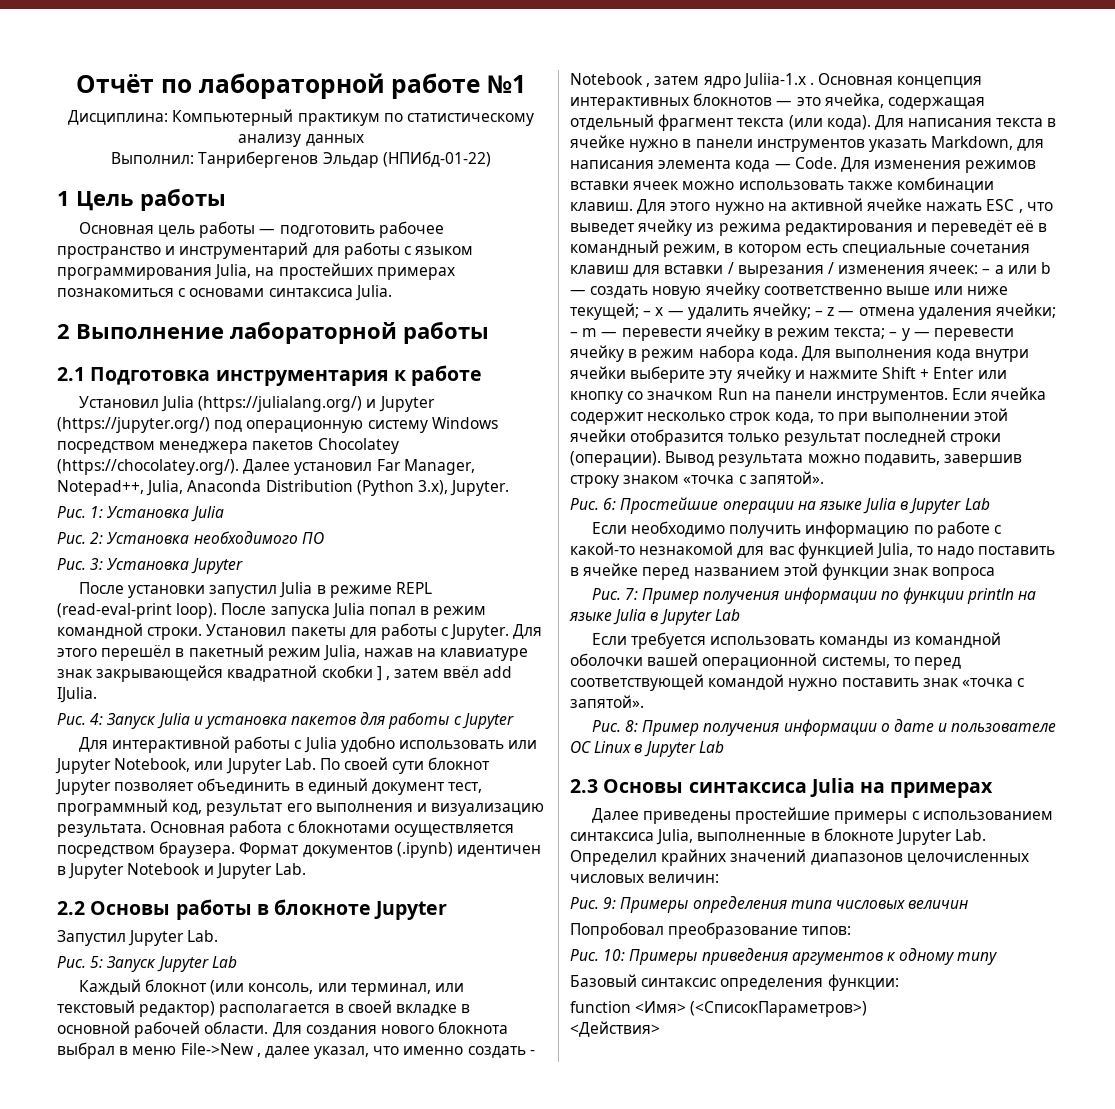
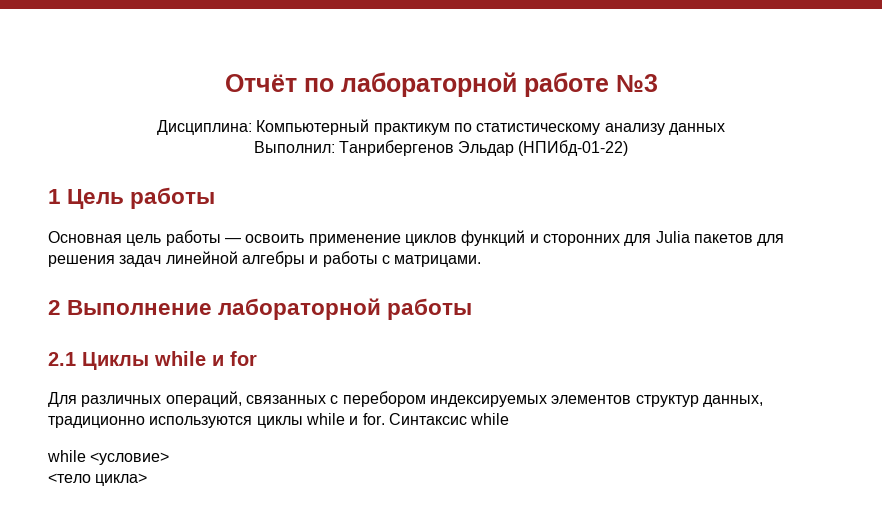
[486,75,526,93] №1 -> [615,74,658,92] №3
[279,221,444,238] [57,242,474,259] [57,263,455,280] [57,285,392,301] подготовить рабочее пространство и инструментарий для работы с языком программирования Julia, на простейших примерах познакомиться с основами синтаксиса Julia. -> [245,230,785,246] [48,251,482,267] освоить применение циклов функций и сторонних для Julia пакетов для решения задач линейной алгебры и работы с матрицами.
[90,365,483,386] [78,396,435,412] [57,417,498,433] [57,438,399,454] [57,459,475,475] [57,480,510,496] [57,506,224,522] [57,531,324,544] [57,558,243,574] [78,582,432,598] [57,603,487,619] [57,623,543,640] [57,644,529,661] [57,665,513,682] [57,687,97,703] [57,712,514,729] [78,736,538,753] [55,757,491,774] [55,778,483,795] [57,799,545,816] [57,820,514,837] [57,841,541,858] [57,863,306,879] [57,899,448,920] [57,930,219,946] [57,956,237,972] [78,979,464,996] [57,1000,471,1017] [57,1021,509,1038] [57,1042,535,1059] [570,73,983,89] [570,93,985,110] [570,114,1057,131] [570,135,1045,152] [570,157,1037,173] [570,177,994,193] [570,198,1053,215] [570,219,1048,236] [570,240,1031,257] [570,262,1052,278] [570,282,1009,299] [570,303,1057,320] [570,324,1015,341] [570,345,1030,362] [570,366,1007,383] [570,387,1047,404] [570,408,1009,425] [570,429,1001,446] [570,451,1022,467] [570,471,824,488] [570,497,990,514] [591,521,1001,538] [570,542,1056,559] [570,563,996,580] [591,587,1037,604] [569,609,740,625] [591,632,1001,649] [570,653,961,670] [570,674,1025,691] [570,695,644,708] [591,719,1057,736] [570,741,724,757] [570,778,994,798] [591,807,1053,824] [570,828,987,845] [570,849,1029,866] [570,874,720,883] [570,896,969,913] [570,922,852,939] [570,948,998,965] [570,974,899,991] [570,1001,868,1017] [570,1021,660,1037] Подготовка инструментария к работе // Установил Julia (https://julialang.org/) и Jupyter (https://jupyter.org/) под операционную систему Windows посредством менеджера пакетов Chocolatey (https://chocolatey.org/). Далее установил Far Manager, Notepad++, Julia, Anaconda Distribution (Python 3.x), Jupyter. // Рис. 1: Установка Julia // Рис. 2: Установка необходимого ПО // Рис. 3: Установка Jupyter // После установки запустил Julia в режиме REPL (read-eval-print loop). После запуска Julia попал в режим командной строки. Установил пакеты для работы с Jupyter. Для этого перешёл в пакетный режим Julia, нажав на клавиатуре знак закрывающейся квадратной скобки ] , затем ввёл add IJulia. // Рис. 4: Запуск Julia и установка пакетов для работы с Jupyter // Для интерактивной работы с Julia удобно использовать или Jupyter Notebook, или Jupyter Lab. По своей сути блокнот Jupyter позволяет объединить в единый документ тест, программный код, результат его выполнения и визуализацию результата. Основная работа с блокнотами осуществляется посредством браузера. Формат документов (.ipynb) идентичен в Jupyter Notebook и Jupyter Lab. // 2.2 Основы работы в блокноте Jupyter // Запустил Jupyter Lab. // Рис. 5: Запуск Jupyter Lab // Каждый блокнот (или консоль, или терминал, или текстовый редактор) располагается в своей вкладке в основной рабочей области. Для создания нового блокнота выбрал в меню File->New , далее указал, что именно создать - Notebook , затем ядро Juliia-1.x . Основная концепция интерактивных блокнотов — это ячейка, содержащая отдельный фрагмент текста (или кода). Для написания текста в ячейке нужно в панели инструментов указать Markdown, для написания элемента кода — Code. Для изменения режимов вставки ячеек можно использовать также комбинации клавиш. Для этого нужно на активной ячейке нажать ESC , что выведет ячейку из режима редактирования и переведёт её в командный режим, в котором есть специальные сочетания клавиш для вставки / вырезания / изменения ячеек: – a или b — создать новую ячейку соответственно выше или ниже текущей; – x — удалить ячейку; – z — отмена удаления ячейки; – m — перевести ячейку в режим текста; – y — перевести ячейку в режим набора кода. Для выполнения кода внутри ячейки выберите эту ячейку и нажмите Shift + Enter или кнопку со значком Run на панели инструментов. Если ячейка содержит несколько строк кода, то при выполнении этой ячейки отобразится только результат последней строки (операции). Вывод результата можно подавить, завершив строку знаком «точка с запятой». // Рис. 6: Простейшие операции на языке Julia в Jupyter Lab // Если необходимо получить информацию по работе с какой-то незнакомой для вас функцией Julia, то надо поставить в ячейке перед названием этой функции знак вопроса // Рис. 7: Пример получения информации по функции println на языке Julia в Jupyter Lab // Если требуется использовать команды из командной оболочки вашей операционной системы, то перед соответствующей командой нужно поставить знак «точка с запятой». // Рис. 8: Пример получения информации о дате и пользователе ОС Linux в Jupyter Lab // 2.3 Основы синтаксиса Julia на примерах // Далее приведены простейшие примеры с использованием синтаксиса Julia, выполненные в блокноте Jupyter Lab. Определил крайних значений диапазонов целочисленных числовых величин: // Рис. 9: Примеры определения типа числовых величин // Попробовал преобразование типов: // Рис. 10: Примеры приведения аргументов к одному типу // Базовый синтаксис определения функции: // function <Имя> (<СписокПараметров>) // <Действия> -> [82,351,257,370] [48,391,763,407] [48,413,510,428] [47,450,170,465] [48,473,148,486] Циклы while и for // Для различных операций, связанных с перебором индексируемых элементов структур данных, традиционно используются циклы while и for. Синтаксис while // while <условие> // <тело цикла>

